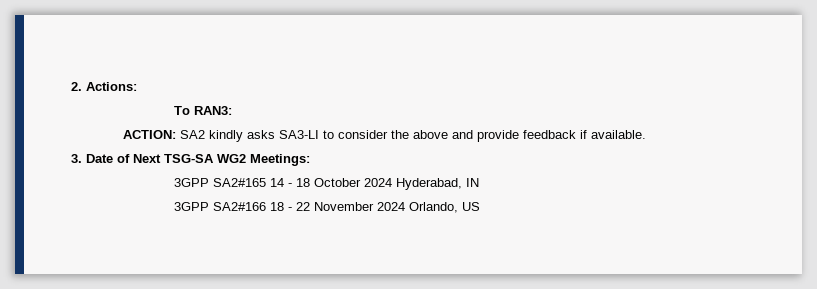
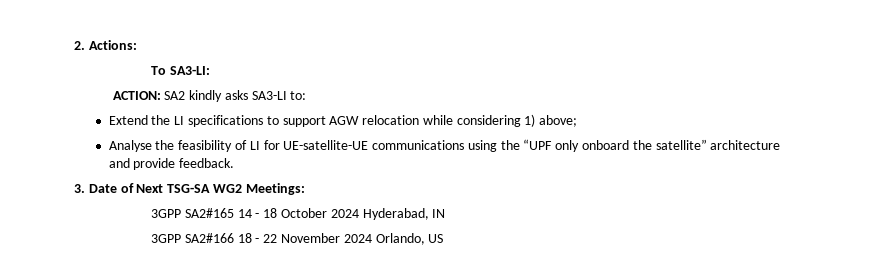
[194,106,233,115] RAN3: -> [169,66,210,75] SA3-LI:
[322,130,646,142] to consider the above and provide feedback if available. -> [290,91,307,100] [108,114,578,127] [108,139,781,152] [108,158,235,170] to: // Extend the LI specifications to support AGW relocation while considering 1) above; // Analyse the feasibility of LI for UE-satellite-UE communications using the “UPF only onboard the satellite” architecture and provide feedback.

